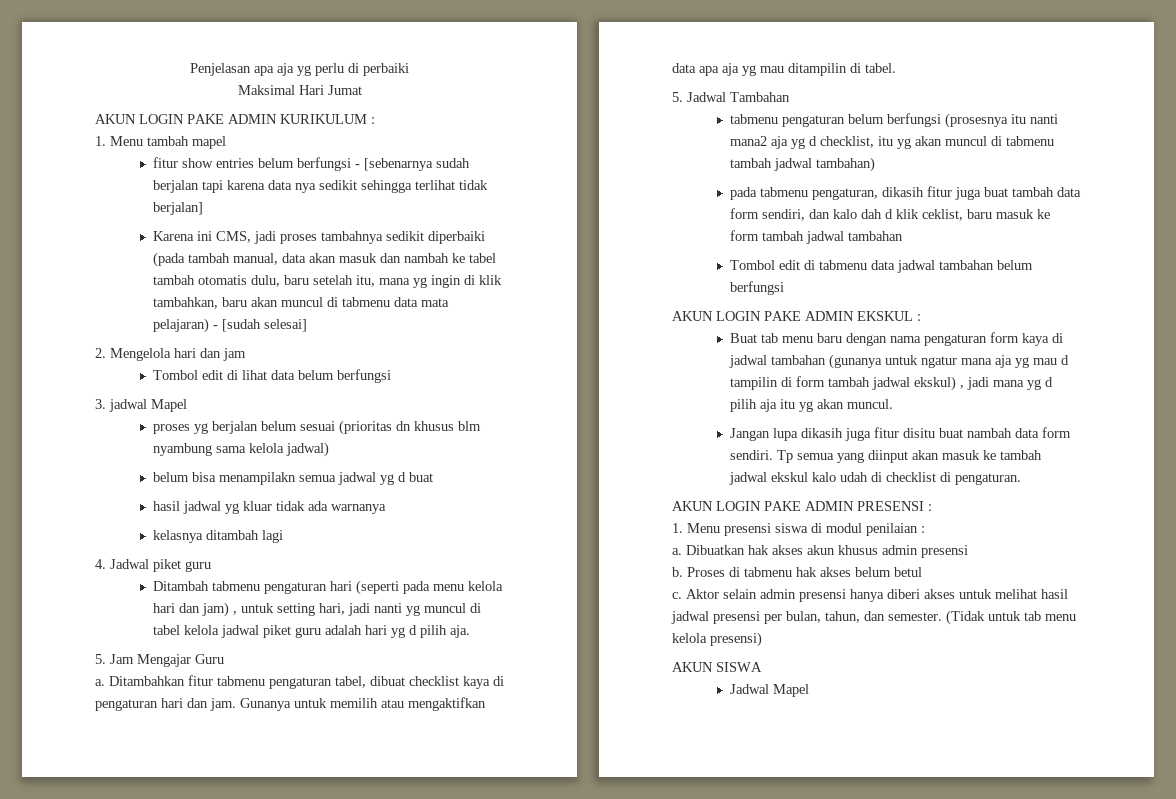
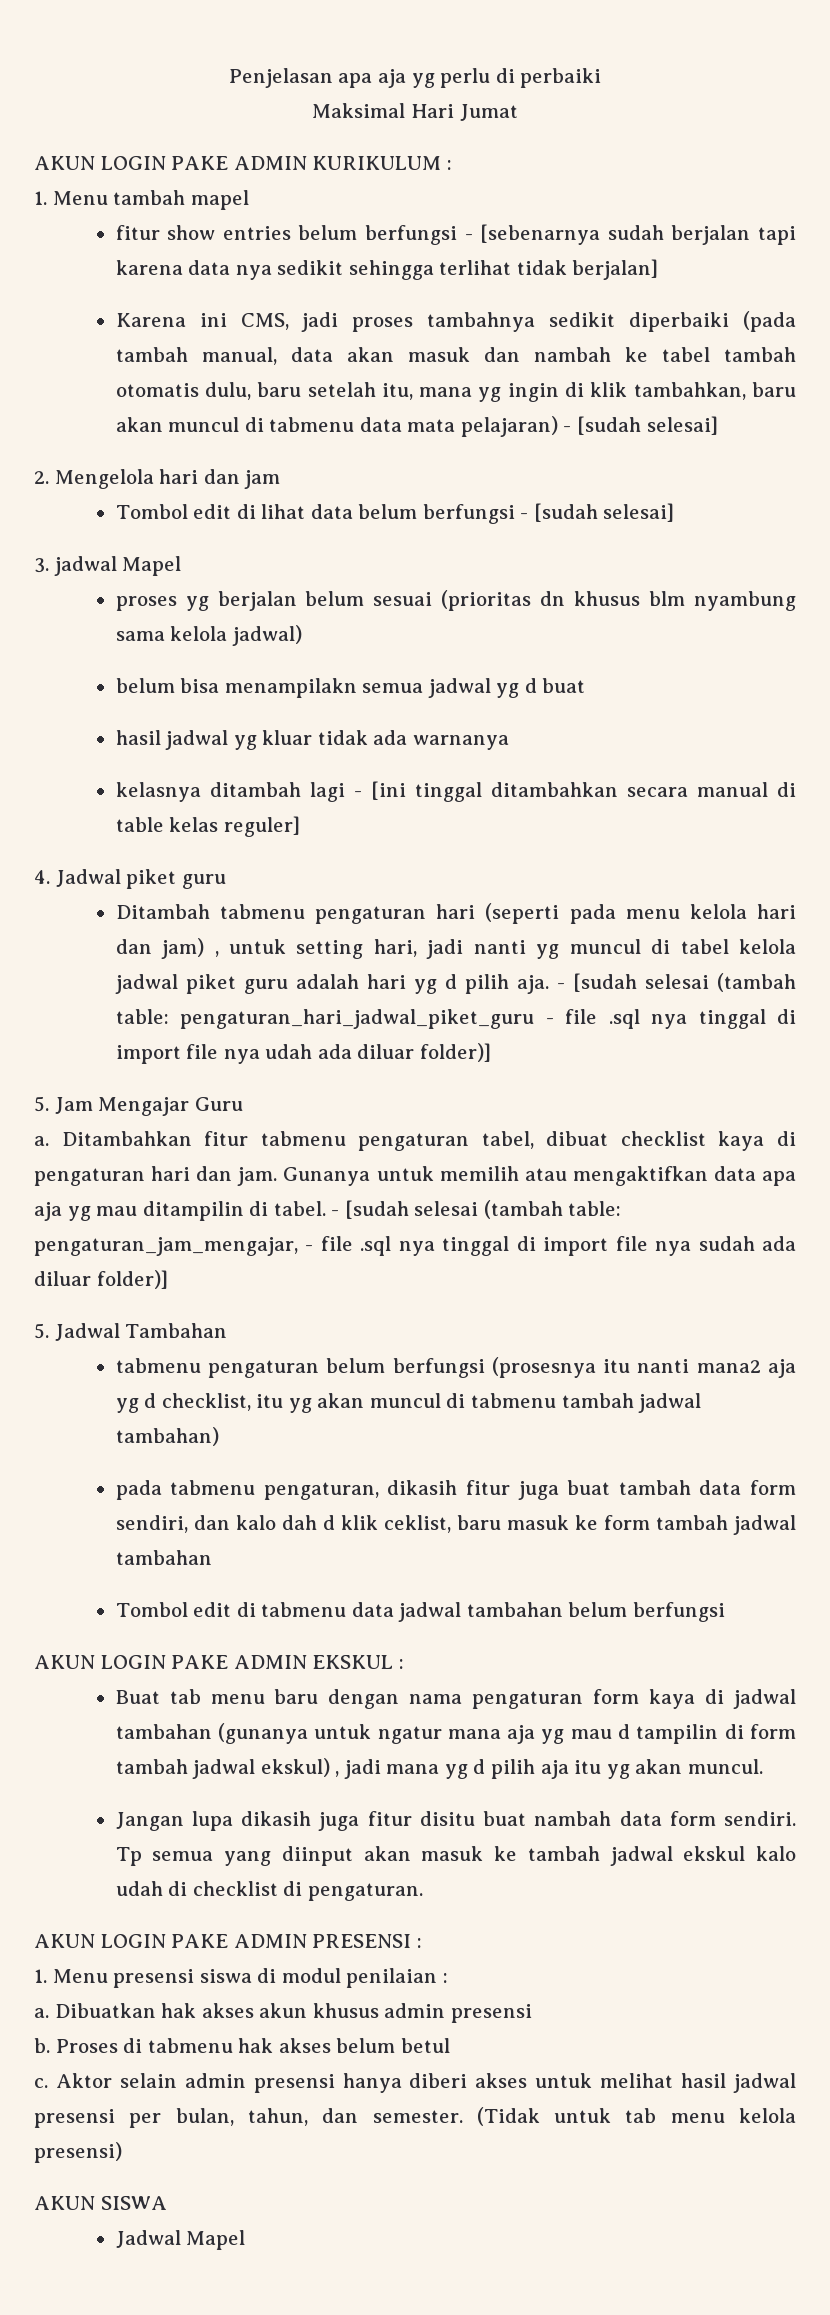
(392, 376) none -> [520,503,675,522] - [sudah selesai]
(284, 536) none -> [353,781,797,802] [115,816,300,837] - [ini tinggal ditambahkan secara manual di table kelas reguler]
(471, 631) none -> [556,973,797,992] [115,1009,796,1029] [115,1043,491,1064] - [sudah selesai (tambah table: pengaturan_hari_jadwal_piket_guru - file .sql nya tinggal di import file nya udah ada diluar folder)]
(896, 68) none -> [331,1200,622,1219] [34,1236,796,1256] [34,1270,168,1289] - [sudah selesai (tambah table: pengaturan_jam_mengajar, - file .sql nya tinggal di import file nya sudah ada diluar folder)]

